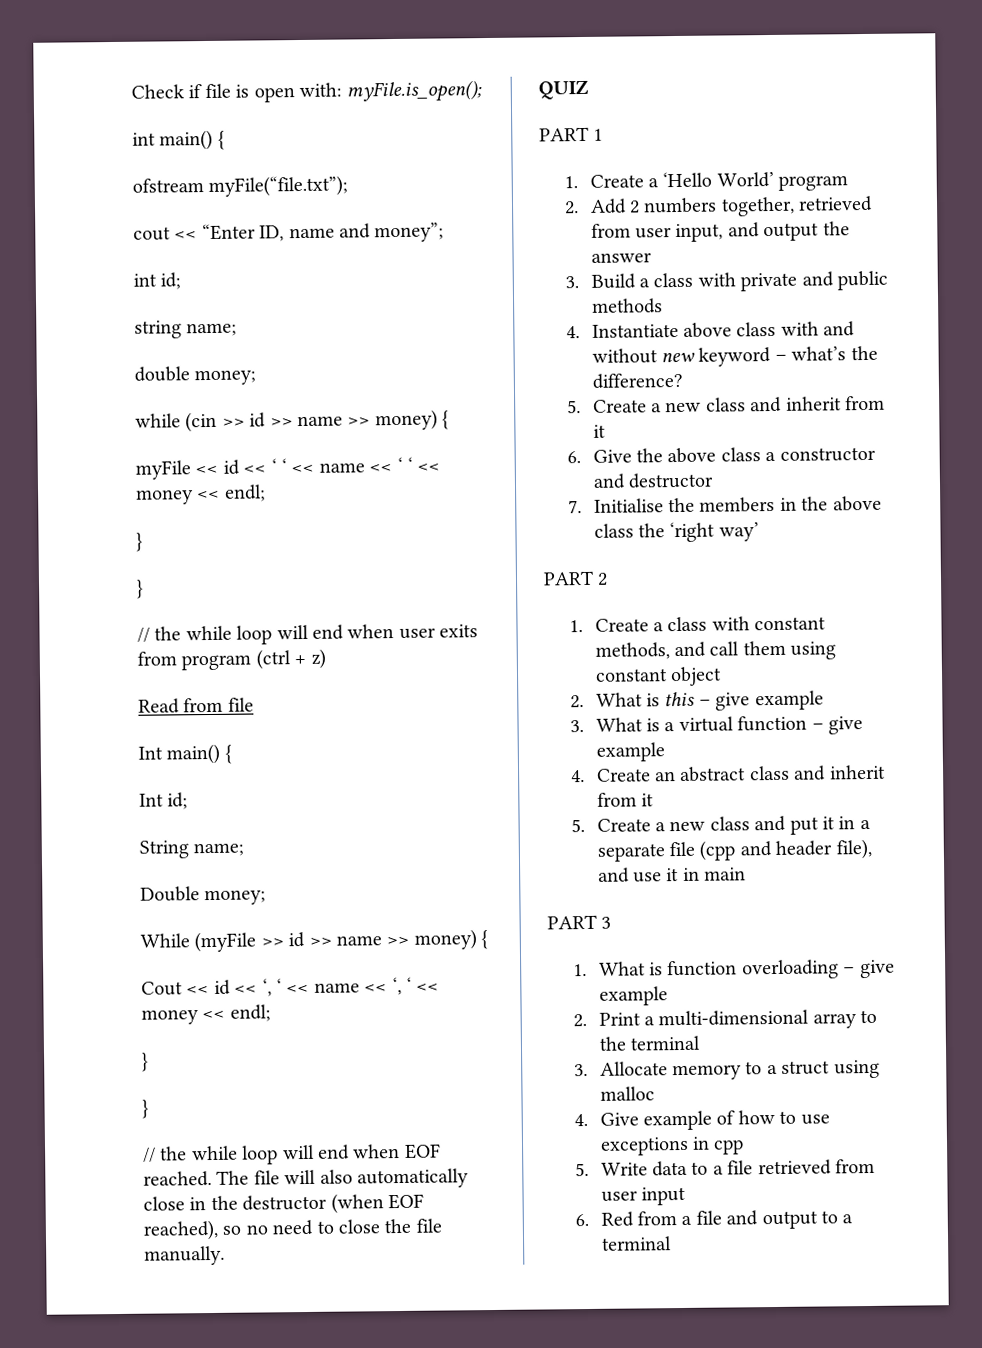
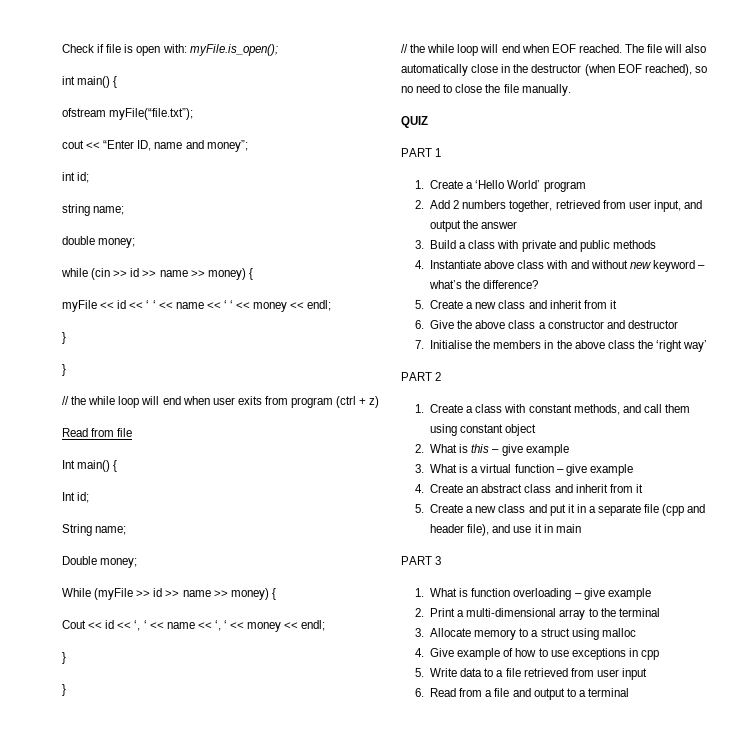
[600,1211,634,1227] Red -> [430,688,457,697] Read

